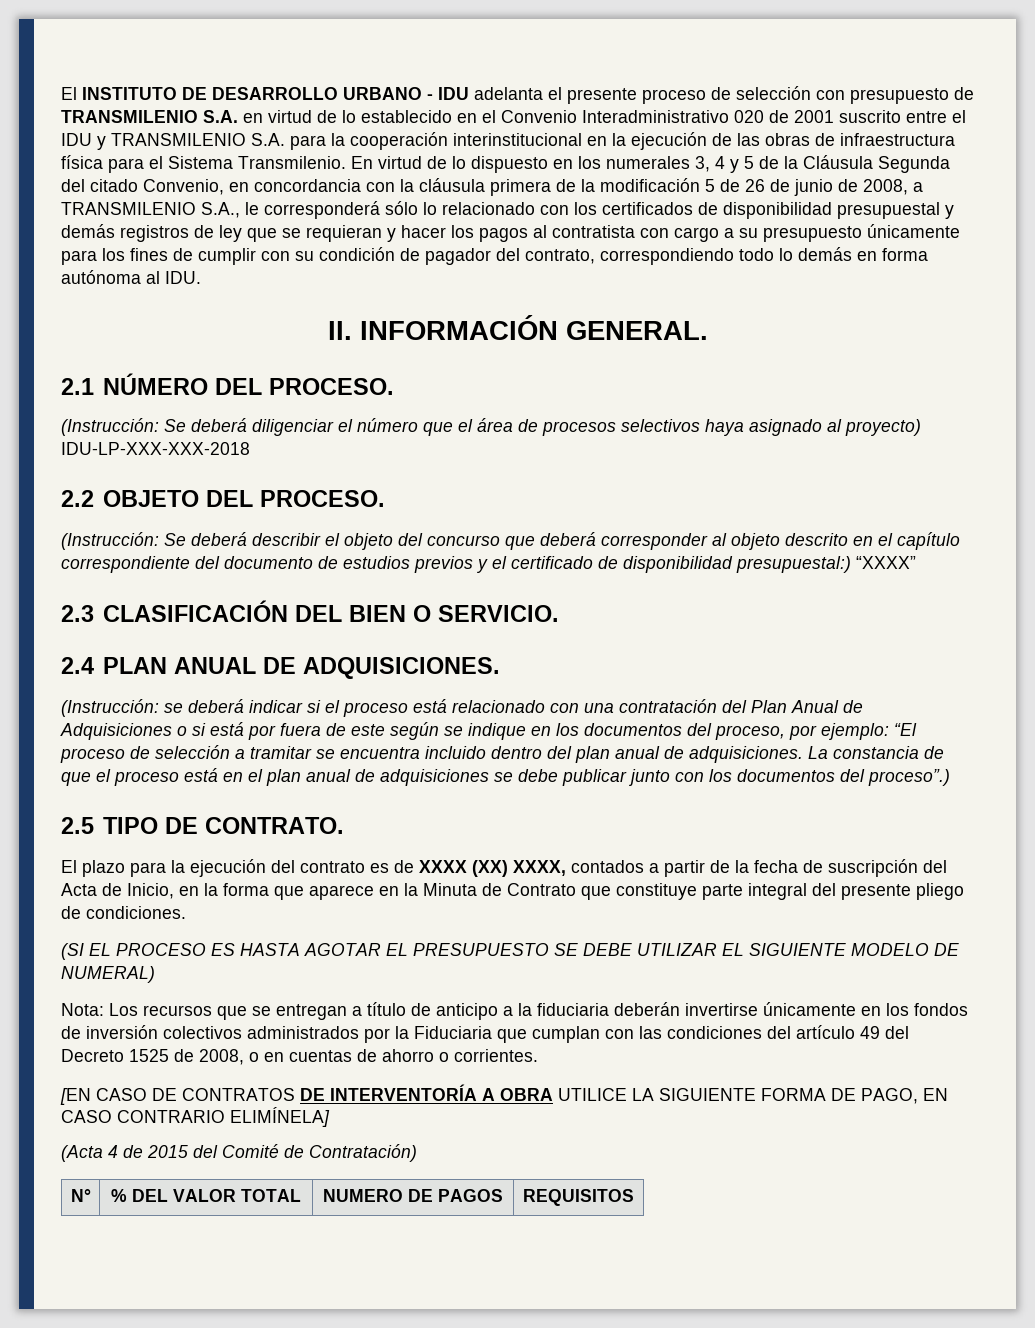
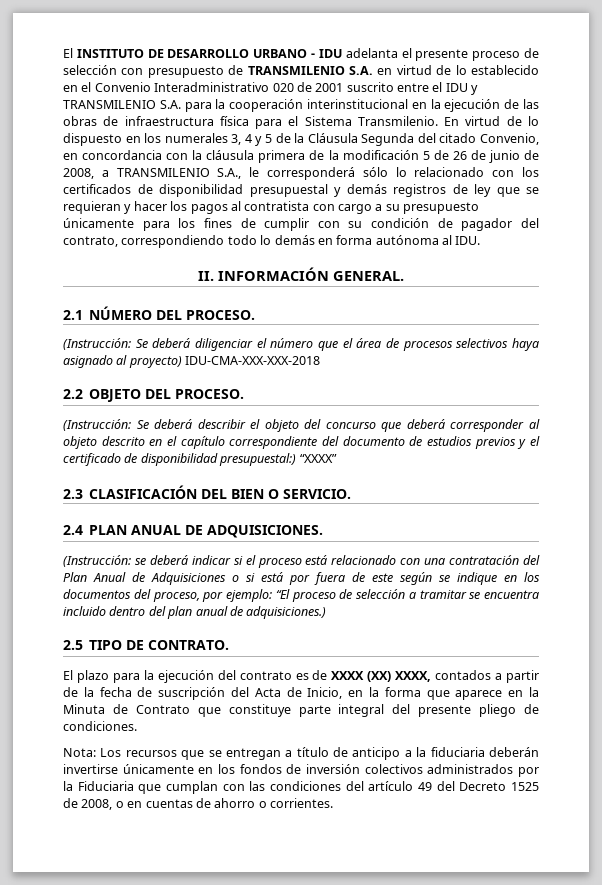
[61,442,250,455] IDU-LP-XXX-XXX-2018 -> [185,356,321,365] IDU-CMA-XXX-XXX-2018
[689,746,944,763] [61,768,950,786] adquisiciones. La constancia de que el proceso está en el plan anual de adquisiciones se debe publicar junto con los documentos del proceso”.) -> [246,606,327,619] adquisiciones.)
[61,943,959,960] [61,966,155,983] // (SI EL PROCESO ES HASTA AGOTAR EL PRESUPUESTO SE DEBE UTILIZAR EL SIGUIENTE MODELO DE NUMERAL) -> (137, 726) none
[60,1084,948,1105] [61,1107,330,1127] [61,1144,417,1162] [70,1189,91,1202] [111,1189,301,1202] [323,1189,503,1202] [523,1189,634,1206] // [EN CASO DE CONTRATOS DE INTERVENTORÍA A OBRA UTILICE LA SIGUIENTE FORMA DE PAGO, EN CASO CONTRARIO ELIMÍNELA] // (Acta 4 de 2015 del Comité de Contratación) // N° | % DEL VALOR TOTAL | NUMERO DE PAGOS | REQUISITOS -> (333, 803) none

